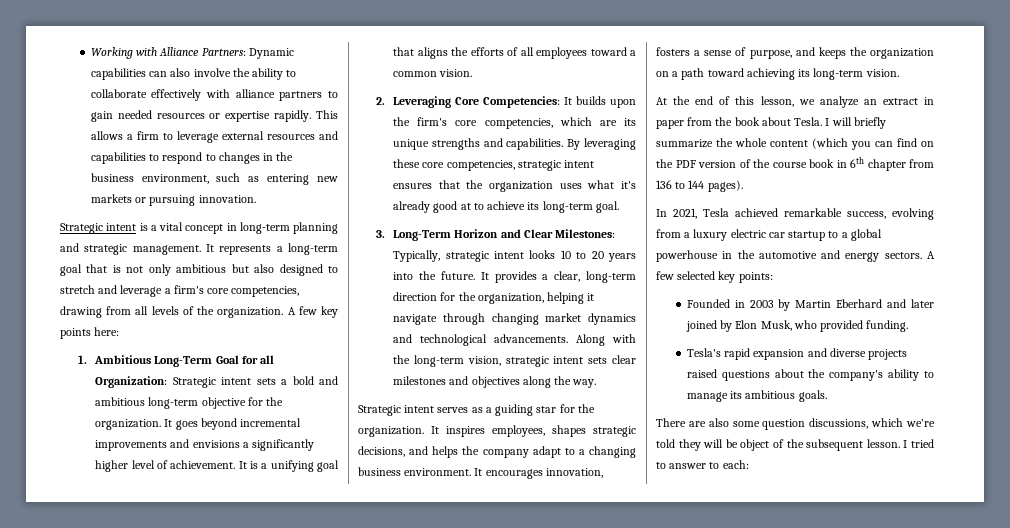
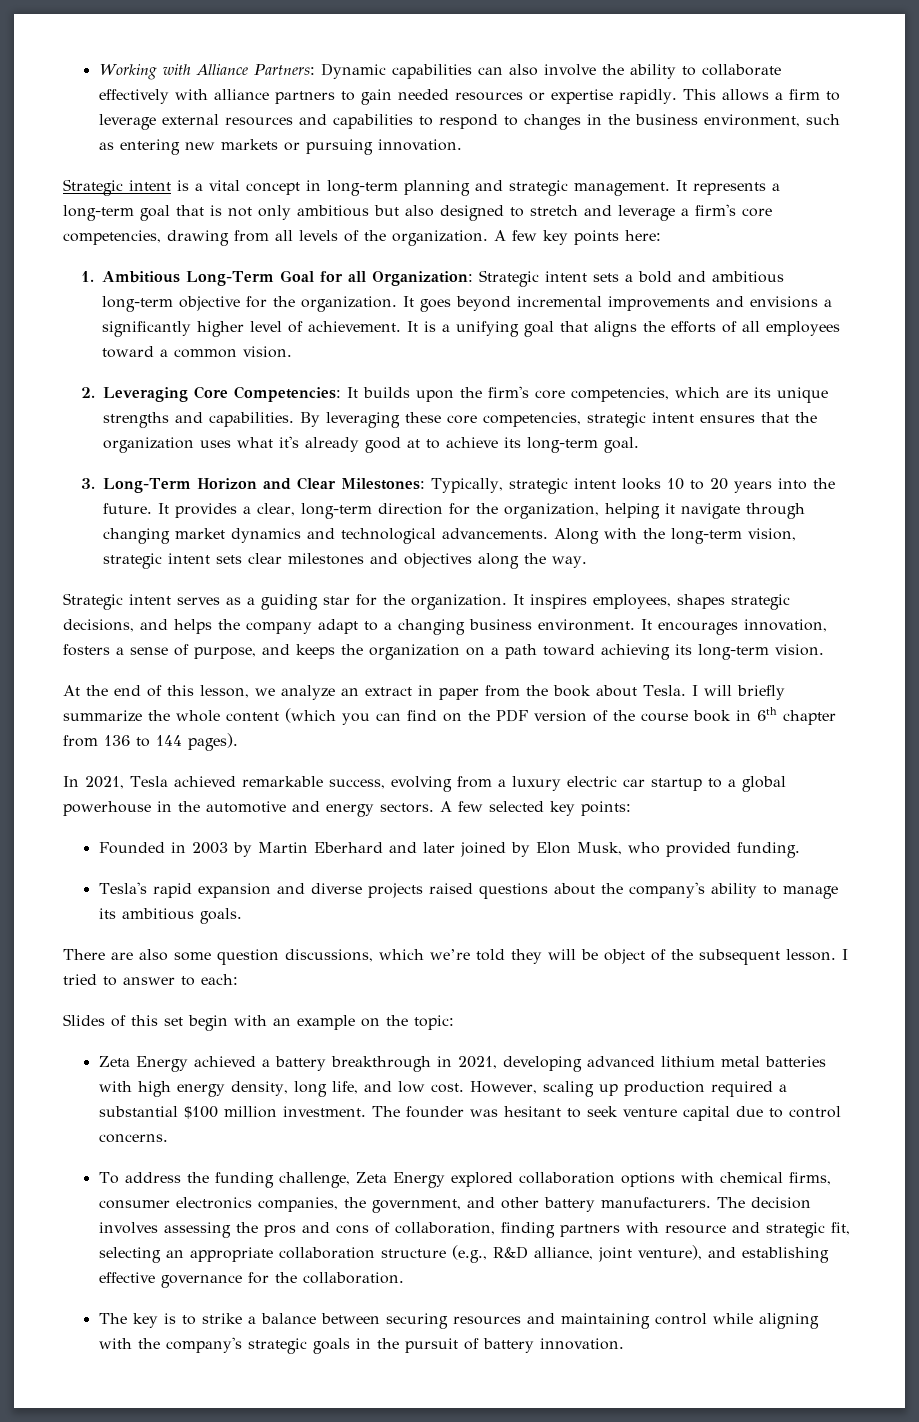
(749, 464) none -> [63,1014,454,1031] [98,1056,826,1072] [98,1081,787,1097] [98,1106,841,1121] [98,1134,168,1143] [98,1172,831,1188] [98,1197,811,1213] [98,1222,850,1238] [98,1245,829,1263] [98,1272,404,1288] [98,1313,819,1329] [98,1337,624,1354] // Slides of this set begin with an example on the topic: // Zeta Energy achieved a battery breakthrough in 2021, developing advanced lithium metal batteries with high energy density, long life, and low cost. However, scaling up production required a substantial $100 million investment. The founder was hesitant to seek venture capital due to control concerns. // To address the funding challenge, Zeta Energy explored collaboration options with chemical firms, consumer electronics companies, the government, and other battery manufacturers. The decision involves assessing the pros and cons of collaboration, finding partners with resource and strategic fit, selecting an appropriate collaboration structure (e.g., R&D alliance, joint venture), and establishing effective governance for the collaboration. // The key is to strike a balance between securing resources and maintaining control while aligning with the company's strategic goals in the pursuit of battery innovation.

